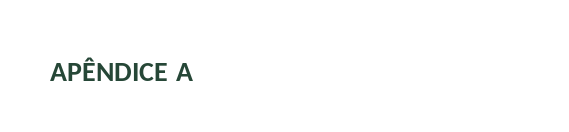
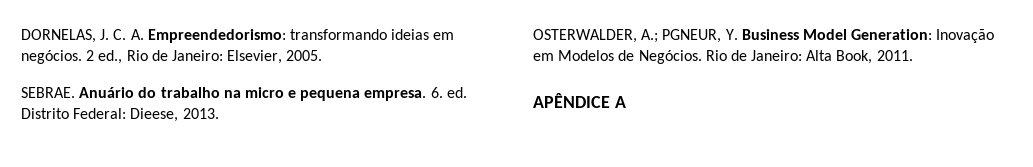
(50, 69) none -> [21,29,455,43] [21,50,323,64] [21,87,467,101] [21,108,219,122] [533,29,995,43] [533,50,913,64] DORNELAS, J. C. A. Empreendedorismo: transformando ideias em negócios. 2 ed., Rio de Janeiro: Elsevier, 2005. // SEBRAE. Anuário do trabalho na micro e pequena empresa. 6. ed. Distrito Federal: Dieese, 2013. // OSTERWALDER, A.; PGNEUR, Y. Business Model Generation: Inovação em Modelos de Negócios. Rio de Janeiro: Alta Book, 2011. //

